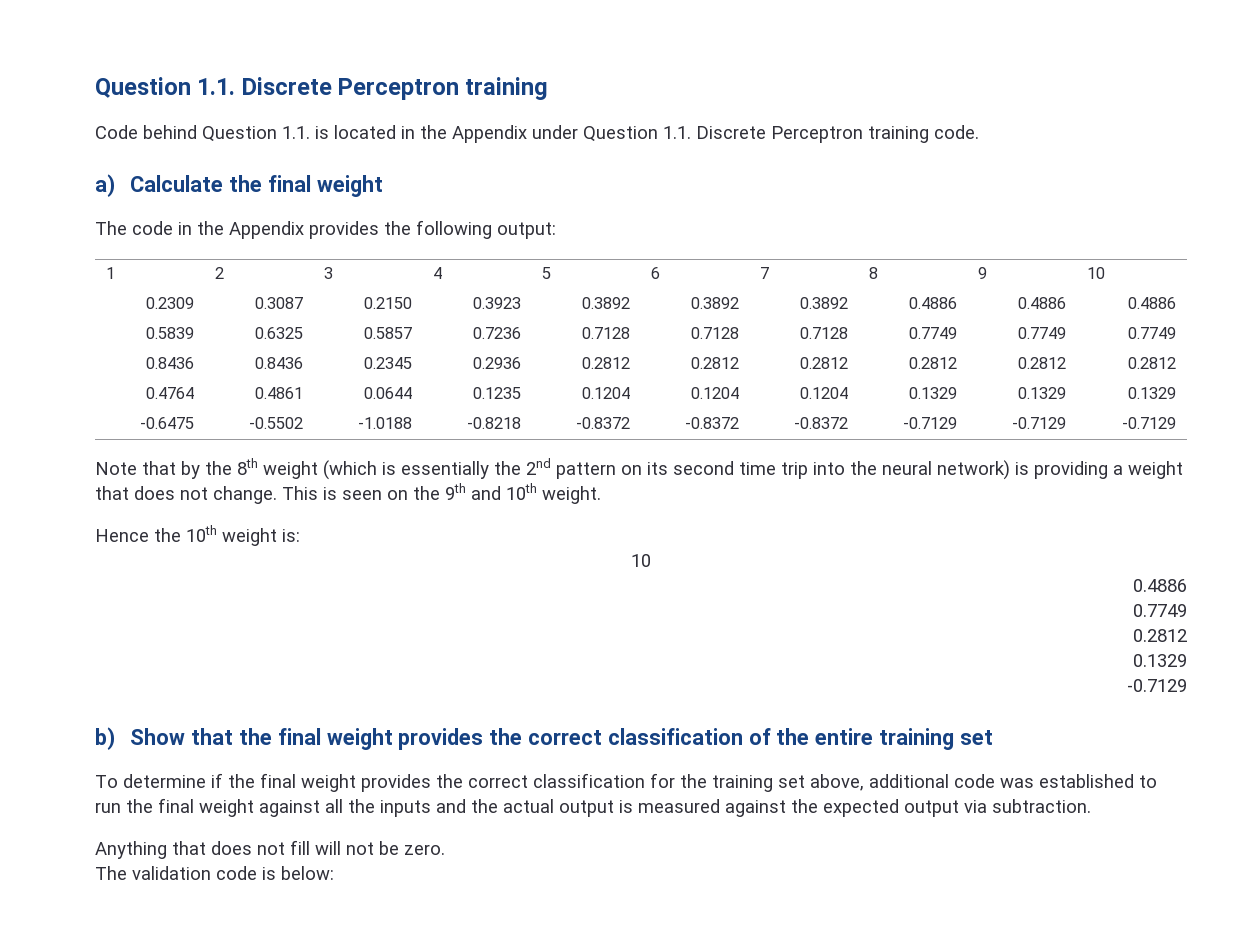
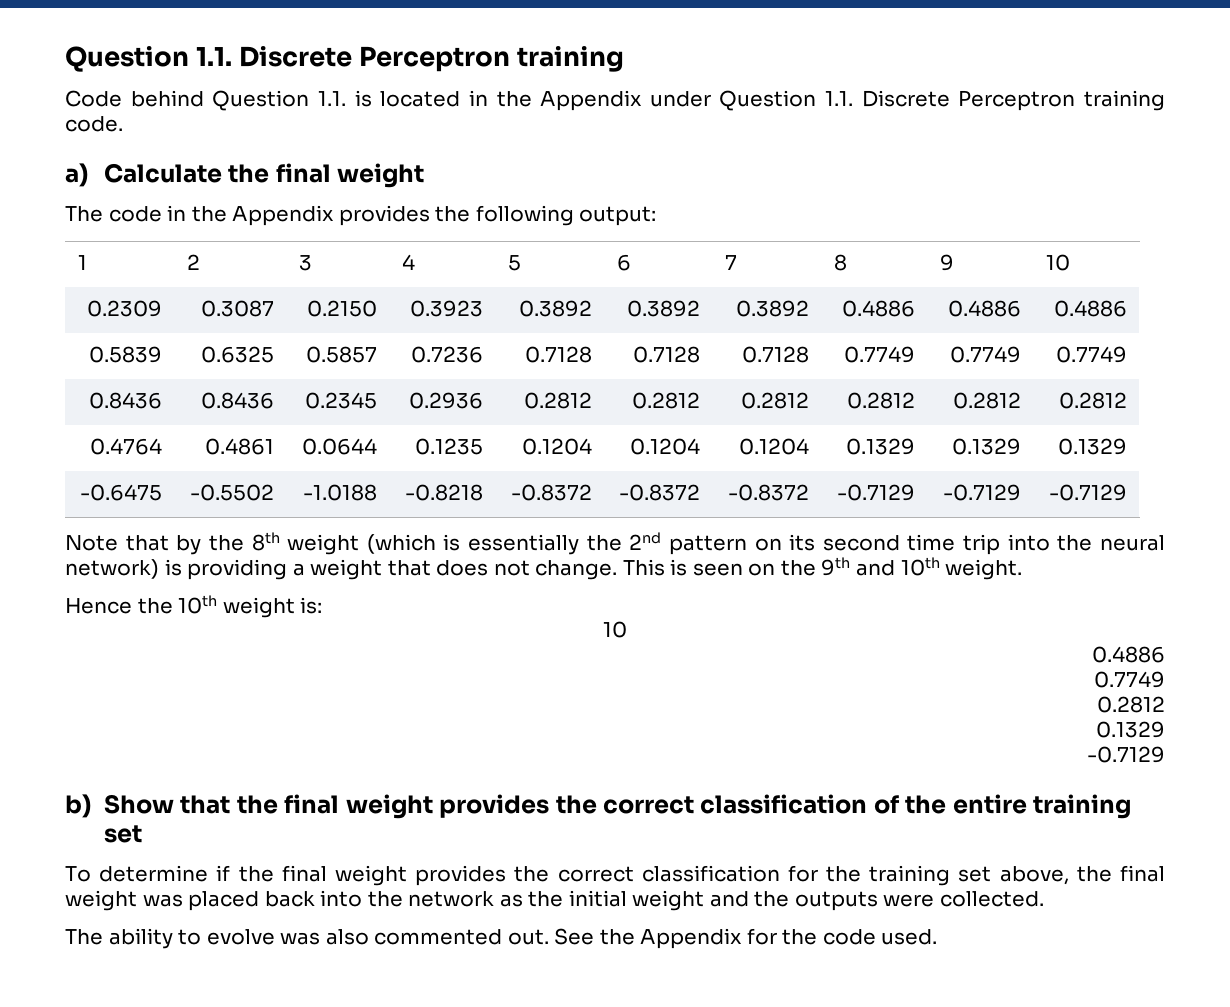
[869,774,1157,788] [95,798,1091,817] [95,840,445,859] [95,866,334,880] additional code was established to run the final weight against all the inputs and the actual output is measured against the expected output via subtraction. // Anything that does not fill will not be zero. // The validation code is below: -> [1076,865,1165,882] [65,890,1045,911] [65,928,938,949] the final weight was placed back into the network as the initial weight and the outputs were collected. // The ability to evolve was also commented out. See the Appendix for the code used.

